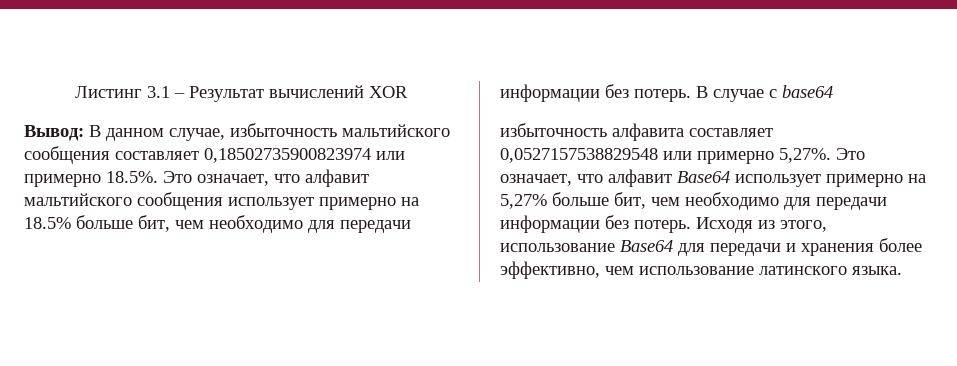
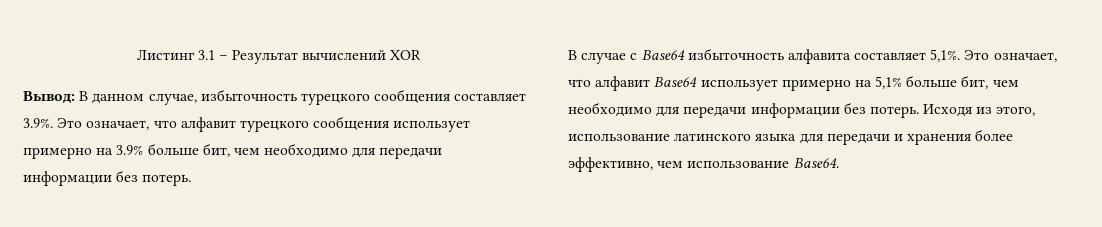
[342,124,450,137] мальтийского -> [300,93,370,105] турецкого
[204,148,405,163] [24,169,369,187] [24,193,132,206] 0,18502735900823974 или примерно 18.5%. Это означает, что алфавит мальтийского -> [23,117,309,132] 3.9%. Это означает, что алфавит турецкого
[24,215,411,233] [500,84,691,102] 18.5% больше бит, чем необходимо для передачи информации без потерь. -> [116,143,443,159] [23,170,192,186] 3.9% больше бит, чем необходимо для передачи информации без потерь. //
[782,85,833,98] base64 // -> [641,50,685,60] Base64
[500,148,831,164] 0,0527157538829548 или примерно 5,27%. -> [930,49,961,62] 5,1%.
[500,194,547,209] 5,27% -> [875,76,903,89] 5,1%
[620,240,673,252] Base64 -> [674,133,797,141] латинского языка
[759,266,902,275] латинского языка. -> [793,158,839,168] Base64.

